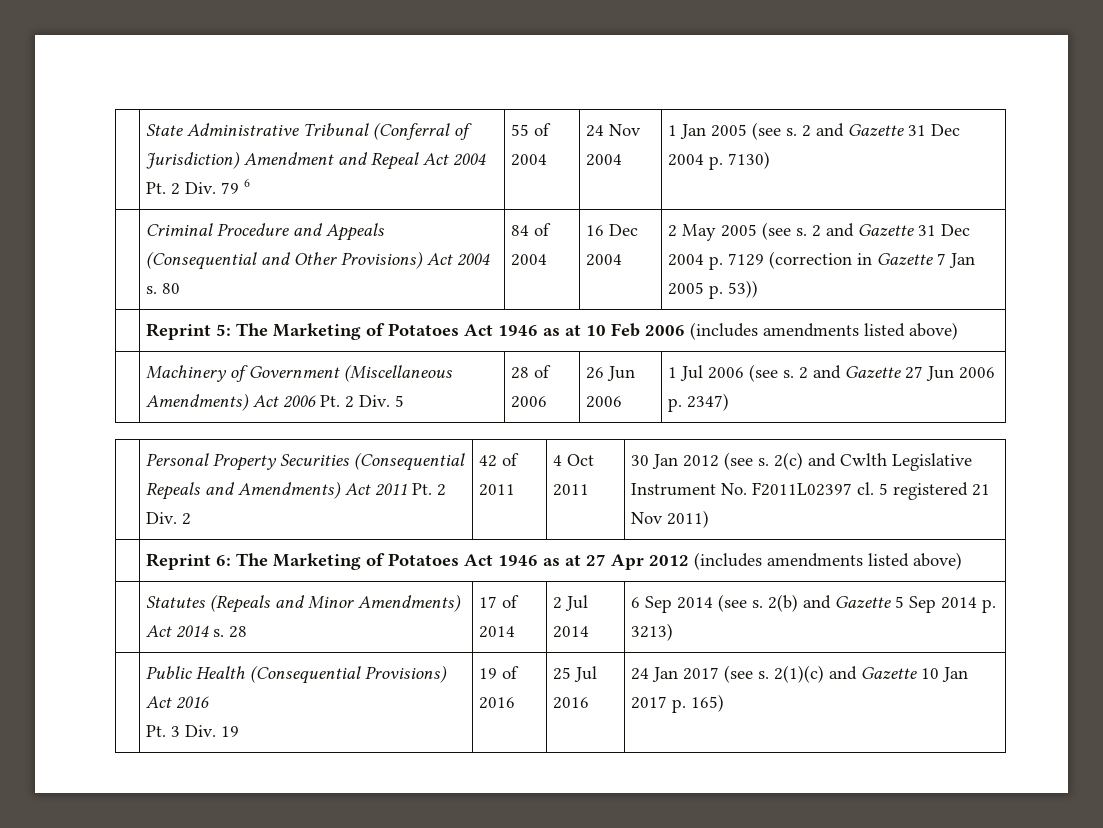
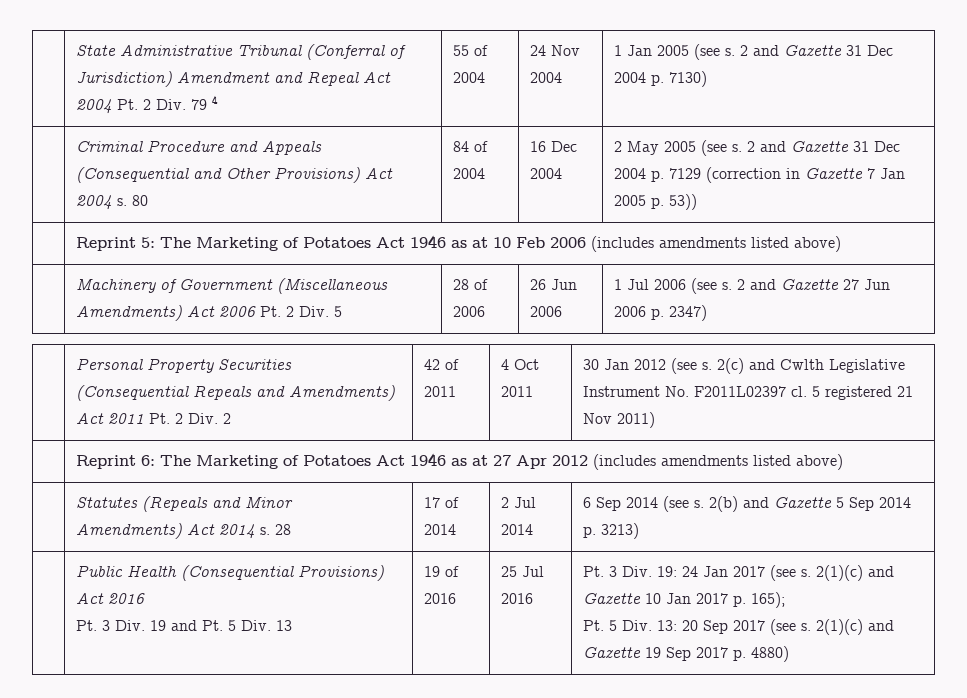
[244,179,251,187] 6 -> [212,95,219,104] 4
(240, 731) none -> [171,620,293,631] and Pt. 5 Div. 13
(590, 703) none -> [583,566,678,577] Pt. 3 Div. 19:
[691,694,725,712] 165) -> [751,592,786,608] [583,619,895,635] [583,646,790,662] 165); // Pt. 5 Div. 13: 20 Sep 2017 (see s. 2(1)(c) and Gazette 19 Sep 2017 p. 4880)

